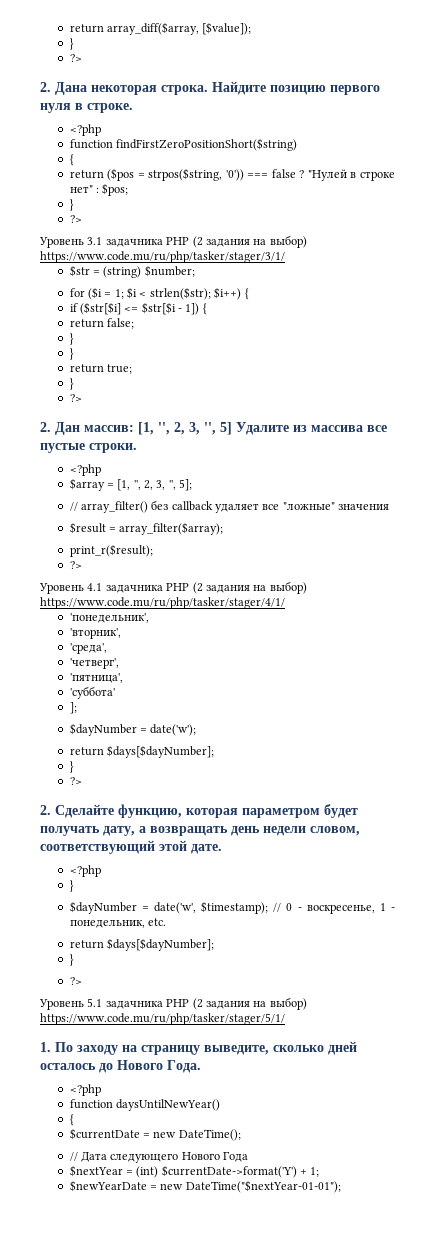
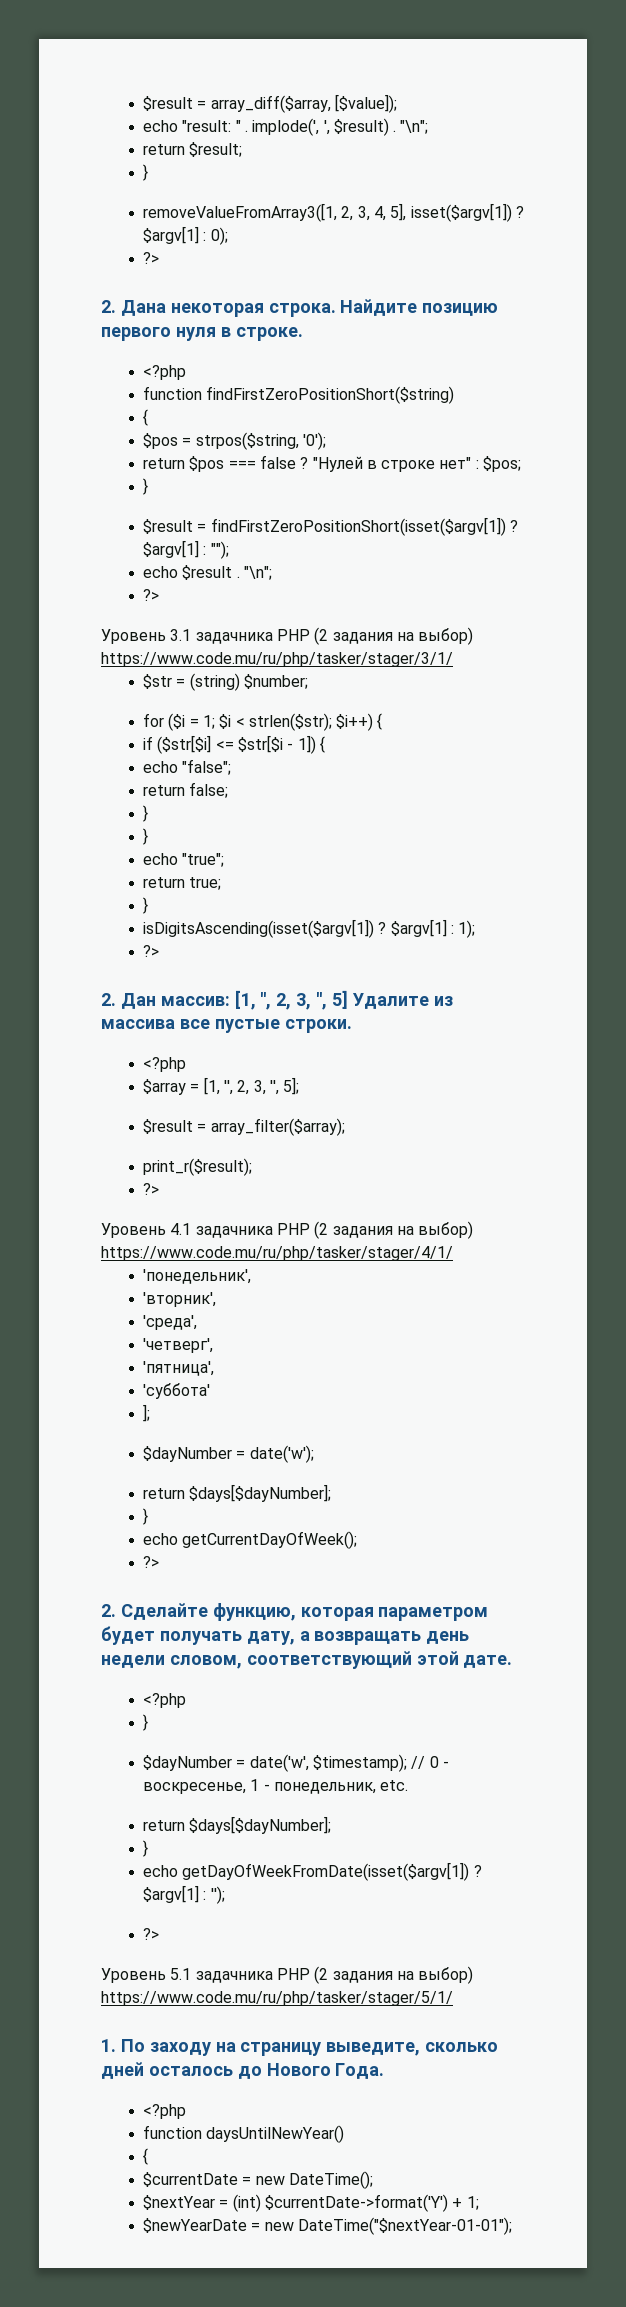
[69,24,104,33] return -> [142,96,207,111] $result =
[69,38,74,50] } -> [142,118,429,136] [142,142,243,157] [142,164,148,181] [142,203,524,222] [142,226,228,245] echo "result: " . implode(', ', $result) . "\n"; // return $result; // } // removeValueFromArray3([1, 2, 3, 4, 5], isset($argv[1]) ? $argv[1] : 0);
[69,168,244,181] return ($pos = strpos($string, '0')) -> [142,432,326,450] [142,456,225,472] $pos = strpos($string, '0'); // return $pos
(74, 205) none -> [142,517,518,536] [142,540,229,559] [142,565,272,580] // $result = findFirstZeroPositionShort(isset($argv[1]) ? $argv[1] : ""); // echo $result . "\n";
(207, 309) none -> [142,759,232,775] // echo "false";
(74, 354) none -> [142,853,225,867] // echo "true";
(74, 384) none -> [142,919,476,938] // isDigitsAscending(isset($argv[1]) ? $argv[1] : 1);
[69,500,390,513] // // array_filter() без callback удаляет все "ложные" значения -> (300, 1086) none
(74, 767) none -> [142,1531,358,1549] // echo getCurrentDayOfWeek();
(74, 960) none -> [142,1862,482,1881] [142,1885,225,1904] // echo getDayOfWeekFromDate(isset($argv[1]) ? $argv[1] : '');
[69,1151,249,1163] // // Дата следующего Нового Года -> (373, 2180) none

